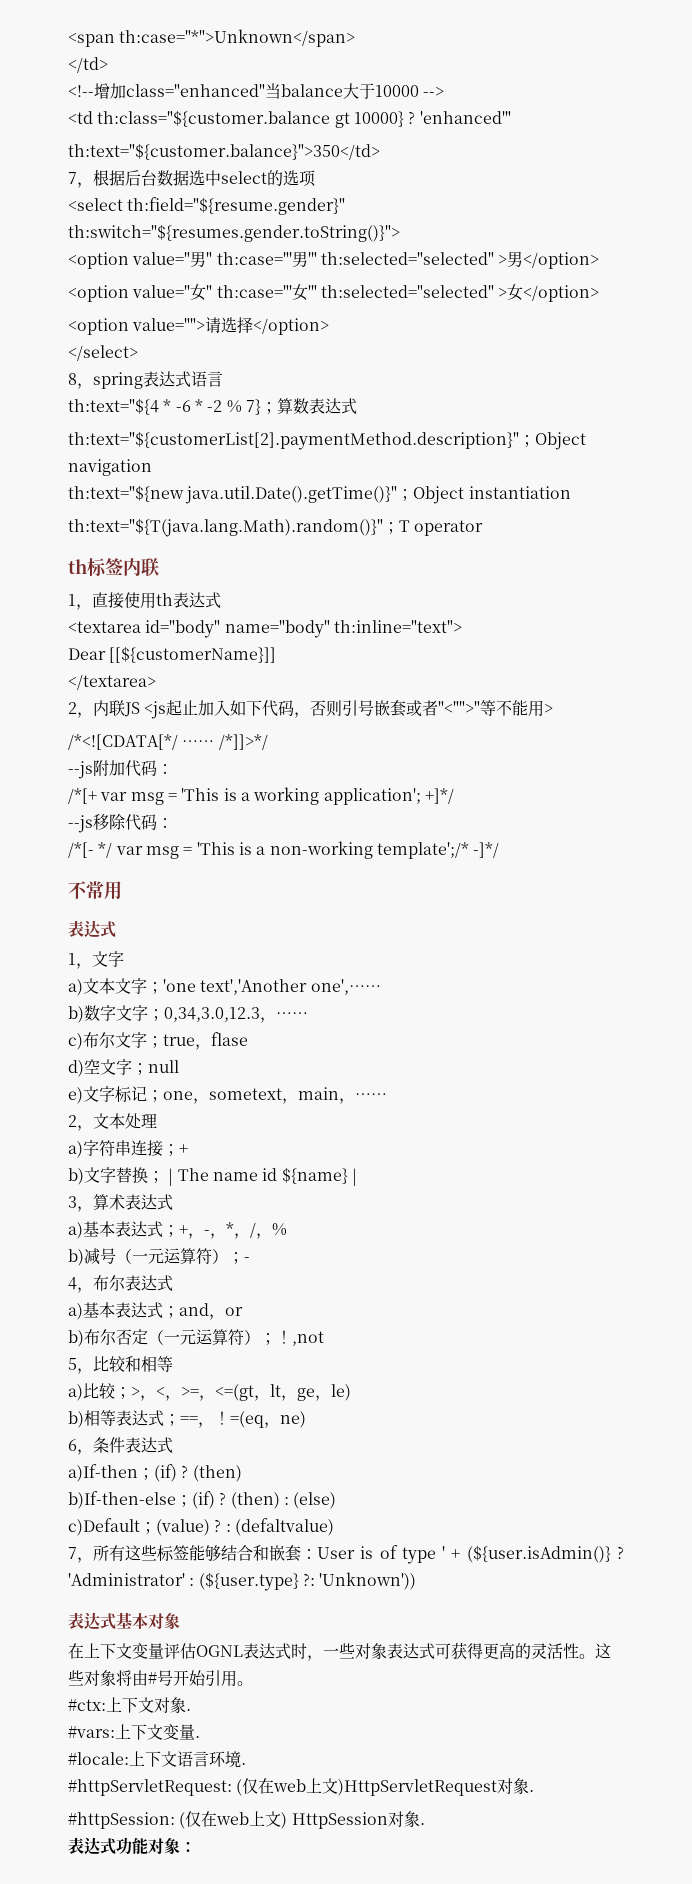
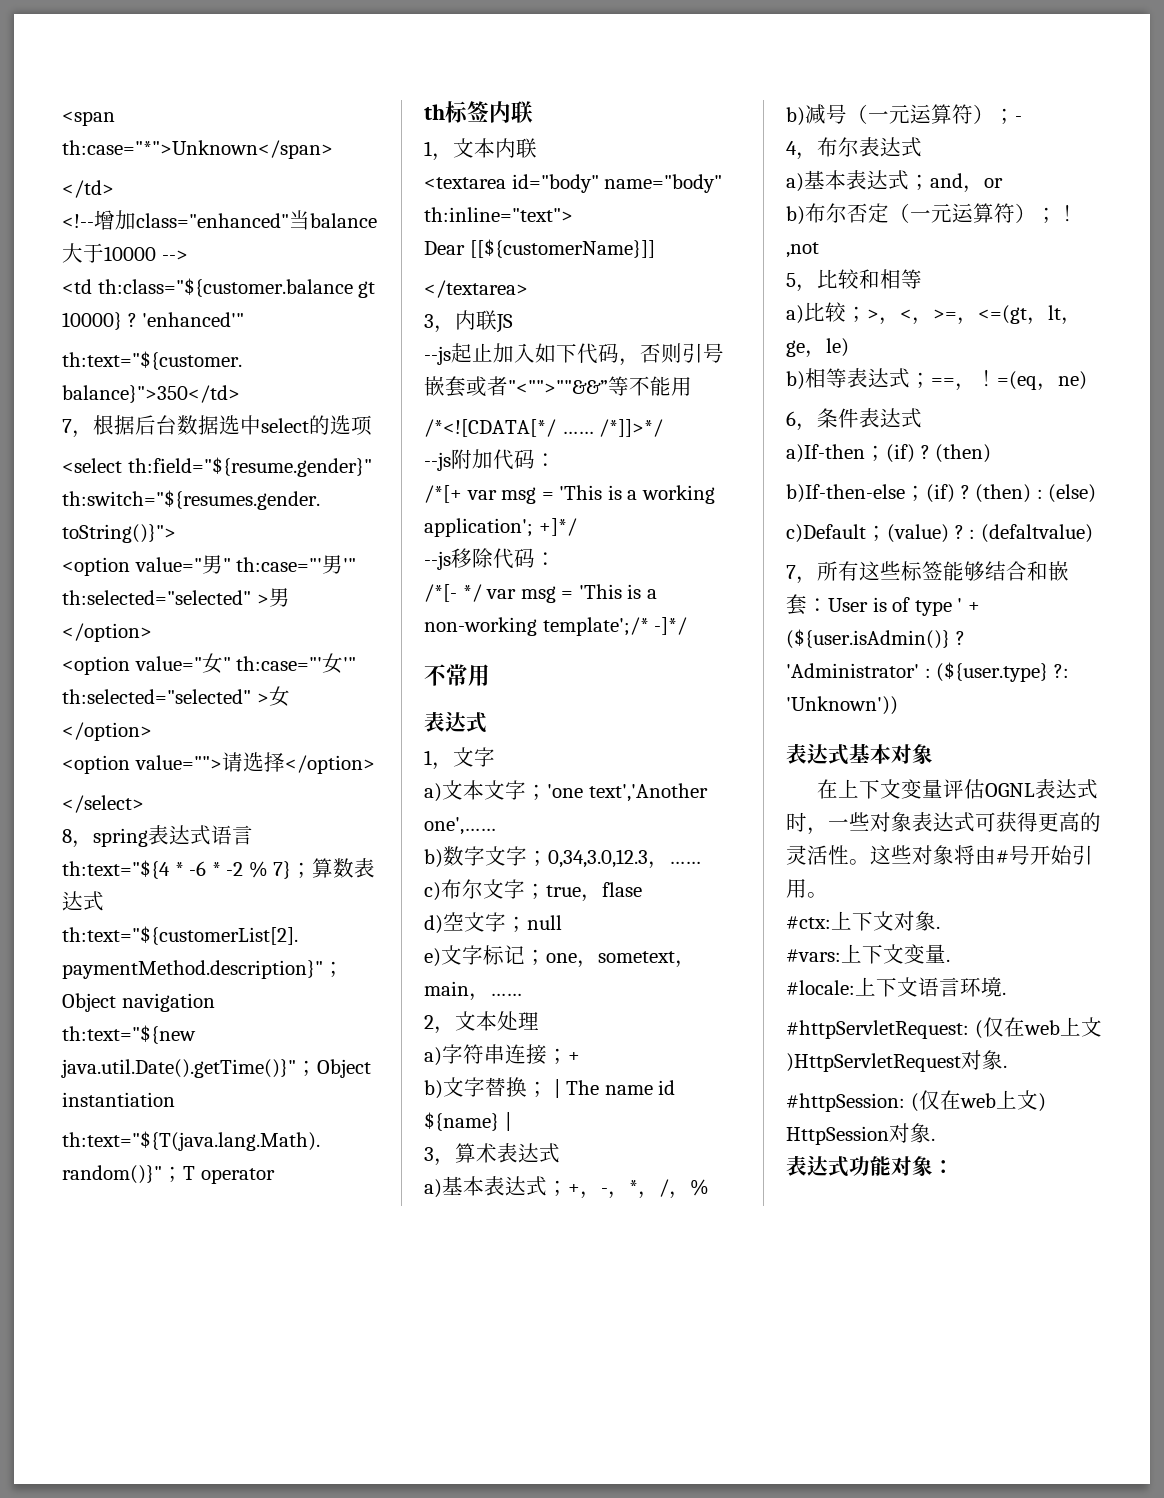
[92,592,221,609] 直接使用th表达式 -> [453,138,537,158] 文本内联
[68,702,77,714] 2 -> [424,314,434,328] 3
[144,701,167,719] <js -> [424,346,451,365] // --js
[438,701,481,714] "<"">" -> [508,380,608,394] "<"">""&&”
[544,704,554,714] > -> (692, 386) none

